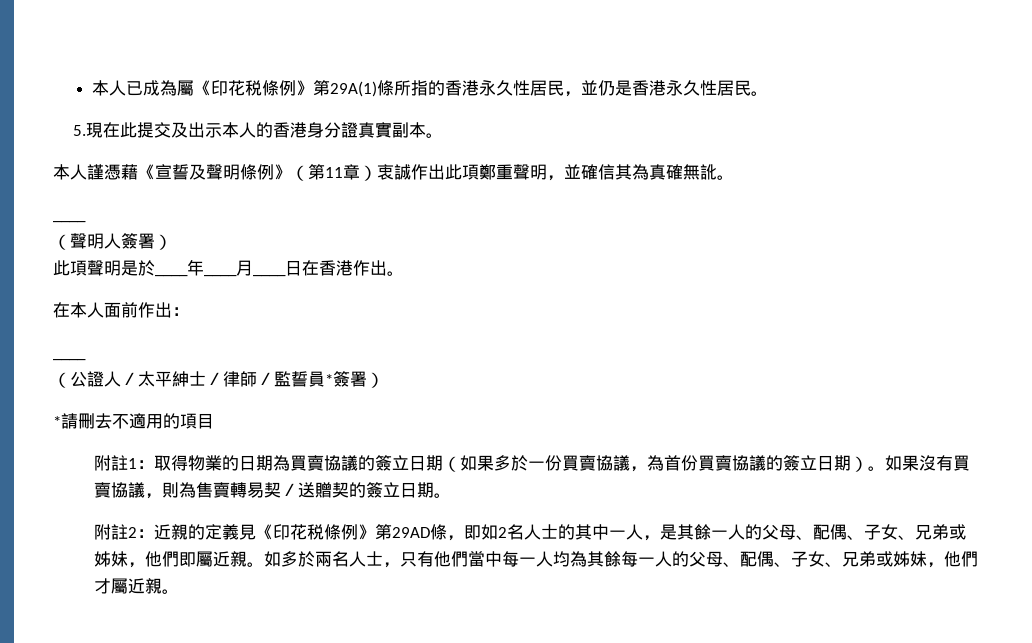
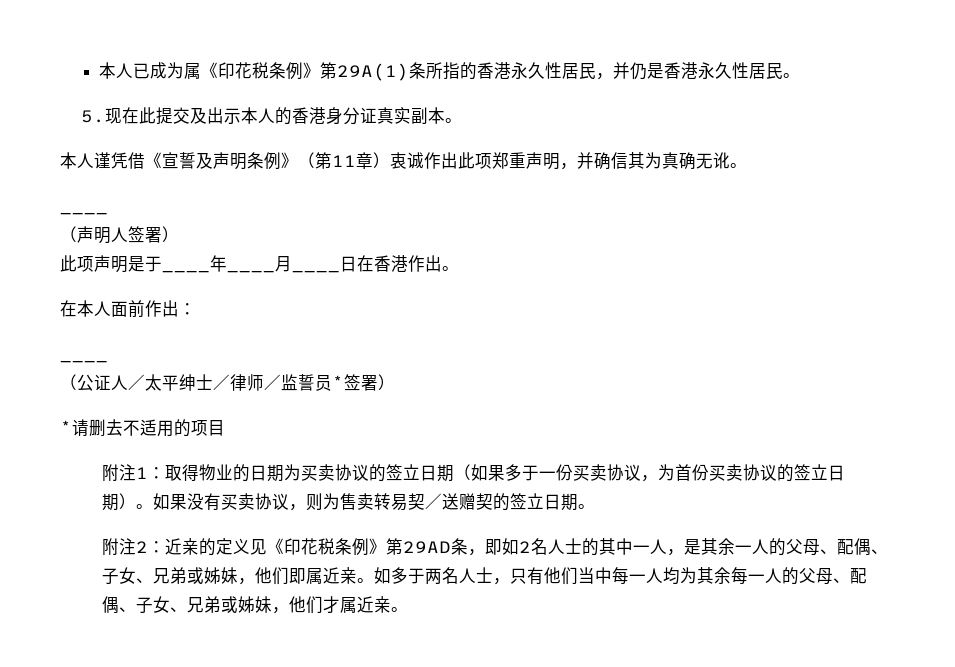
[160,80,280,96] 為屬《印花税條 -> [167,62,287,79] 为属《印花税条
[377,80,395,96] 條 -> [409,62,427,79] 条
[581,80,599,95] 並 -> [613,62,631,79] 并
[86,122,104,138] 現 -> [105,108,123,124] 现
[341,122,393,138] 證真實 -> [360,107,412,124] 证真实
[87,164,138,180] 謹憑藉 -> [94,152,145,169] 谨凭借
[206,164,257,180] 聲明條 -> [213,152,264,170] 声明条
[394,164,717,181] 誠作出此項鄭重聲明，並確信其為真確無訛 -> [407,152,730,170] 诚作出此项郑重声明，并确信其为真确无讹
[70,233,138,249] 聲明人簽 -> [77,226,145,244] 声明人签
[70,260,155,276] 項聲明是於 -> [77,255,162,273] 项声明是于
[87,371,104,387] 證 -> [94,374,111,391] 证
[172,371,384,388] [53,413,197,429] 紳士／律師／監誓員*簽署） // *請刪去不適用的項 -> [179,374,395,391] [60,419,208,437] 绅士／律师／监誓员*签署） // *请删去不适用的项
[110,455,128,471] 註 -> [119,464,137,481] 注
[204,455,970,472] [93,482,383,499] 業的日期為買賣協議的簽立日期（如果多於一份買賣協議，為首份買賣協議的簽立日期）。如果沒有買賣協議，則為售賣轉易契／送贈契的簽 -> [216,464,846,482] [102,493,528,511] 业的日期为买卖协议的签立日期（如果多于一份买卖协议，为首份买卖协议的签立日期）。如果没有买卖协议，则为售卖转易契／送赠契的签
[110,524,128,540] 註 -> [119,538,137,555] 注
[170,524,341,540] 親的定義見《印花税條 -> [182,538,353,556] 亲的定义见《印花税条
[429,524,447,540] 條 -> [451,538,469,555] 条
[693,524,711,540] 餘 -> [718,538,736,556] 余
[161,551,332,567] 們即屬近親。如多於兩 -> [272,567,443,585] 们即属近亲。如多于两
[450,551,485,567] 們當 -> [561,567,596,585] 们当
[569,551,621,567] 為其餘 -> [680,567,732,585] 为其余
[960,551,978,567] [93,578,162,594] 們才屬近親 -> [306,596,392,614] 们才属近亲

